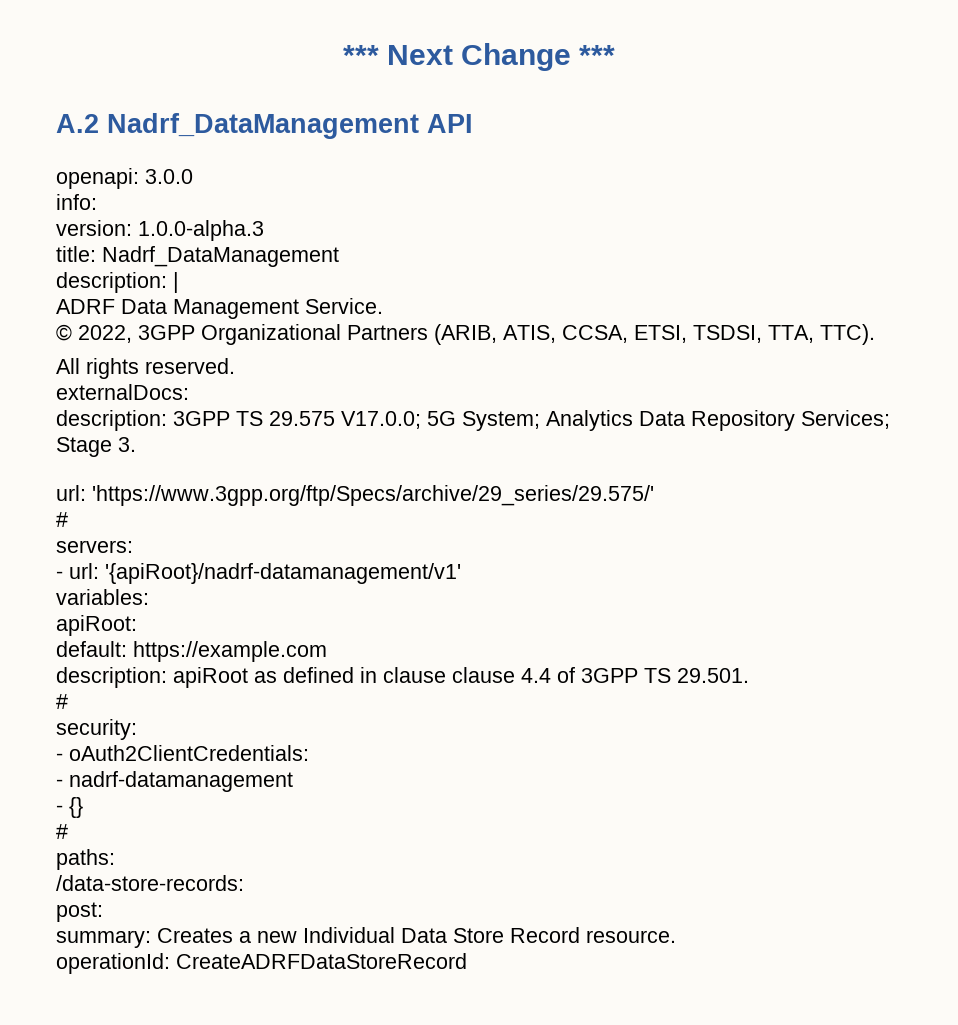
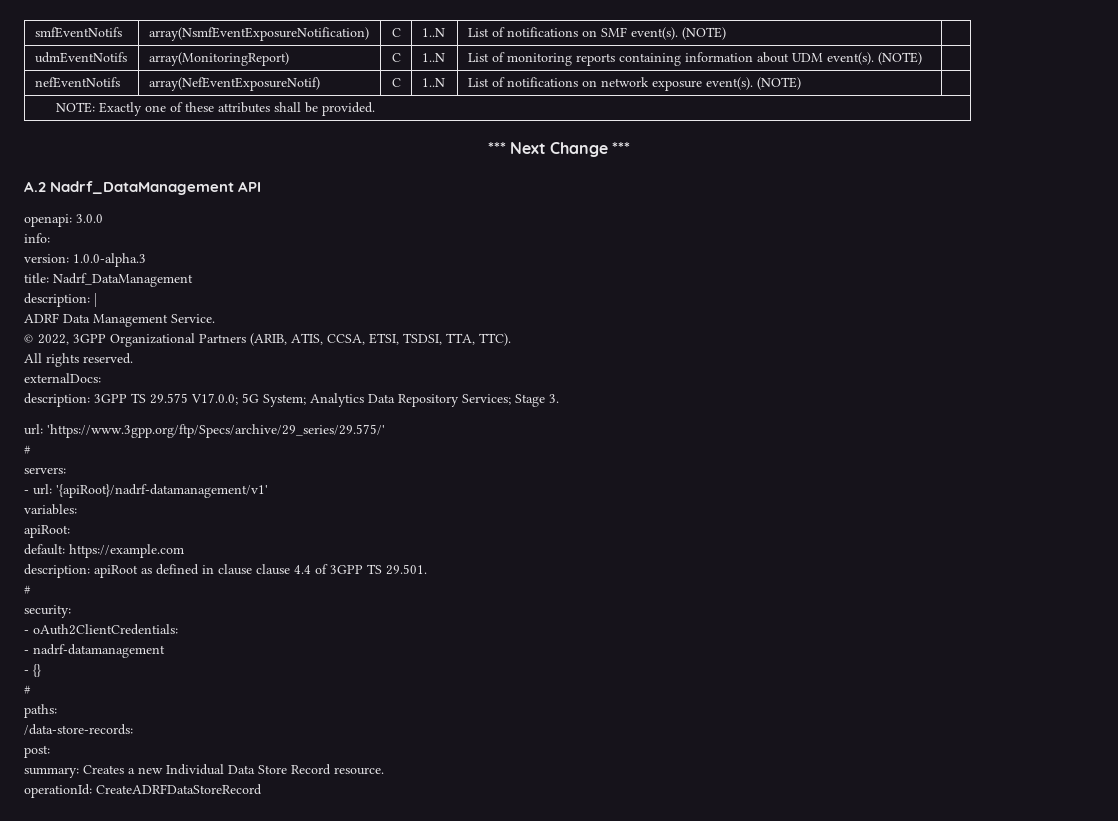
(342, 55) none -> [34,27,122,38] [148,27,369,41] [391,28,401,37] [421,28,445,37] [467,27,726,40] [34,52,127,63] [148,52,289,66] [391,53,401,62] [421,53,445,62] [467,52,922,66] [34,77,120,88] [148,77,320,91] [391,78,401,87] [421,78,445,87] [467,77,801,91] [55,102,375,116] smfEventNotifs | array(NsmfEventExposureNotification) | C | 1..N | List of notifications on SMF event(s). (NOTE) | // udmEventNotifs | array(MonitoringReport) | C | 1..N | List of monitoring reports containing information about UDM event(s). (NOTE) | // nefEventNotifs | array(NefEventExposureNotif) | C | 1..N | List of notifications on network exposure event(s). (NOTE) | // NOTE: Exactly one of these attributes shall be provided. //

